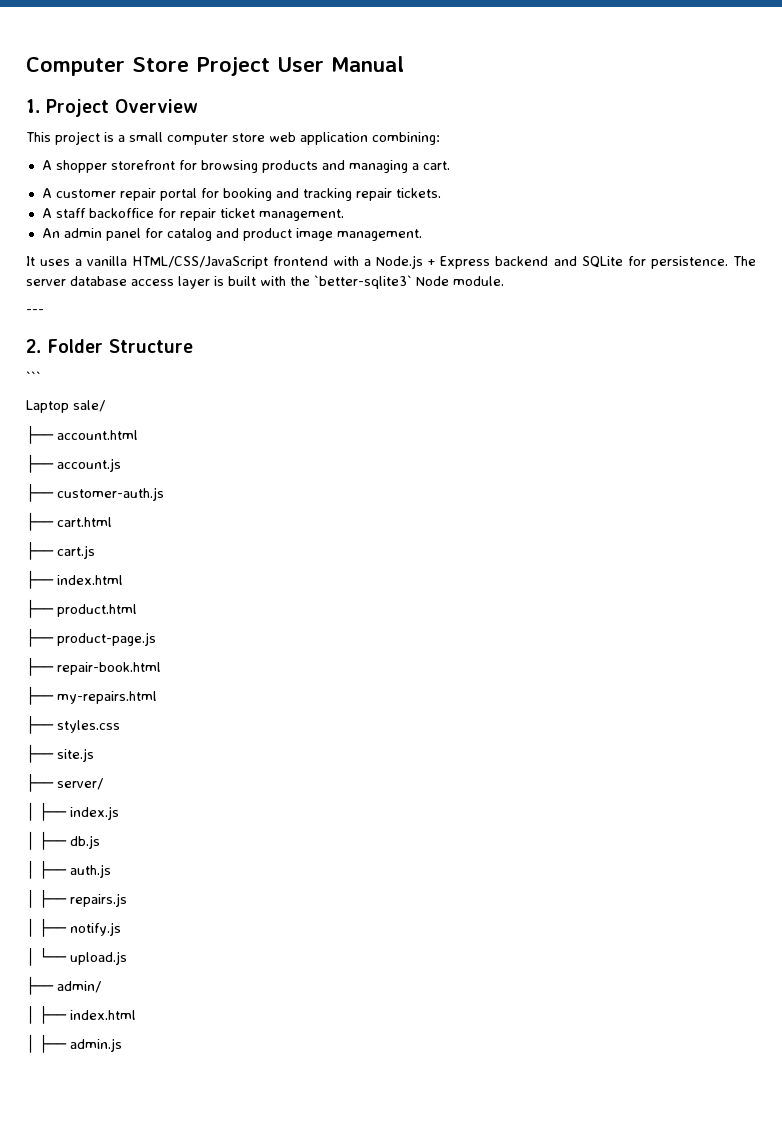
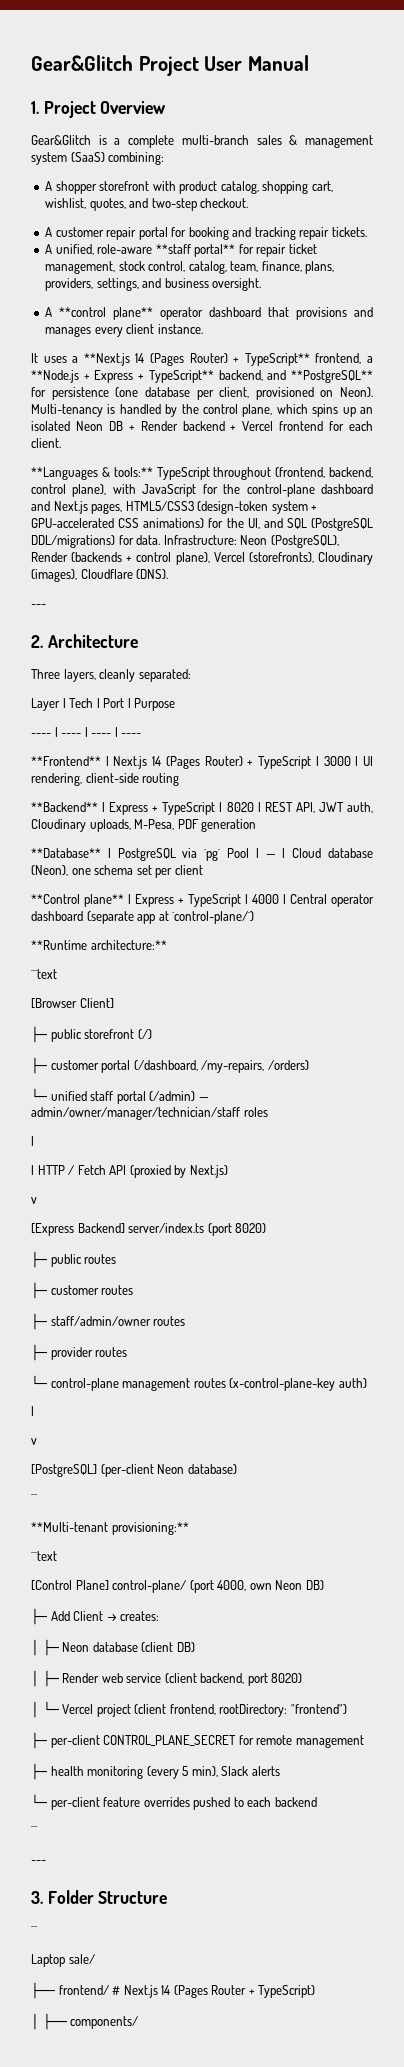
[26,57,189,76] Computer Store -> [31,55,133,71] Gear&Glitch
[26,131,440,145] [41,160,450,173] This project is a small computer store web application combining: // A shopper storefront for browsing products and managing a cart. -> [31,135,374,148] [31,152,165,165] [45,181,333,194] [45,198,249,211] Gear&Glitch is a complete multi-branch sales & management system (SaaS) combining: // A shopper storefront with product catalog, shopping cart, wishlist, quotes, and two-step checkout.
[55,208,344,221] [41,228,422,241] [26,255,756,269] [26,275,504,289] [26,309,44,314] [26,339,41,353] staff backoffice for repair ticket management. // An admin panel for catalog and product image management. // It uses a vanilla HTML/CSS/JavaScript frontend with a Node.js + Express backend and SQLite for persistence. The server database access layer is built with the `better-sqlite3` Node module. // --- // 2. -> [55,244,317,257] [45,261,335,274] [45,278,262,291] [45,307,373,320] [45,324,203,337] [31,353,373,366] [31,370,373,383] [31,387,373,400] [31,404,373,417] [31,421,373,431] [31,438,61,448] [31,467,373,480] [31,484,373,497] [31,501,318,514] [31,518,373,531] [31,535,339,548] [31,552,373,565] [31,569,169,582] [31,604,46,608] [31,634,138,648] [31,669,191,682] [31,698,176,711] [31,727,142,737] [31,756,374,769] [31,773,180,786] [31,802,373,815] [31,819,257,832] [31,848,374,861] [31,865,203,878] [31,894,374,907] [31,911,255,924] [31,940,167,950] [31,969,57,979] [31,998,114,1008] [31,1026,152,1043] [31,1057,309,1074] [31,1088,209,1104] [31,1107,268,1120] [31,1136,34,1146] [31,1165,228,1178] [31,1197,37,1204] [31,1223,267,1236] [31,1251,117,1268] [31,1282,134,1299] [31,1313,186,1330] [31,1344,128,1361] [31,1375,367,1391] [31,1406,34,1416] [31,1438,37,1445] [31,1464,237,1477] [31,1494,38,1503] [31,1522,189,1535] [31,1551,57,1561] [31,1580,324,1593] [31,1608,160,1625] [31,1639,195,1656] [31,1670,303,1687] [31,1701,347,1718] [31,1732,364,1749] [31,1763,280,1780] [31,1794,317,1810] [31,1826,38,1835] [31,1860,46,1864] [31,1891,43,1904] unified, role-aware **staff portal** for repair ticket management, stock control, catalog, team, finance, plans, providers, settings, and business oversight. // A **control plane** operator dashboard that provisions and manages every client instance. // It uses a **Next.js 14 (Pages Router) + TypeScript** frontend, a **Node.js + Express + TypeScript** backend, and **PostgreSQL** for persistence (one database per client, provisioned on Neon). Multi-tenancy is handled by the control plane, which spins up an isolated Neon DB + Render backend + Vercel frontend for each client. // **Languages & tools:** TypeScript throughout (frontend, backend, control plane), with JavaScript for the control-plane dashboard and Next.js pages, HTML5/CSS3 (design-token system + GPU-accelerated CSS animations) for the UI, and SQL (PostgreSQL DDL/migrations) for data. Infrastructure: Neon (PostgreSQL), Render (backends + control plane), Vercel (storefronts), Cloudinary (images), Cloudflare (DNS). // --- // 2. Architecture // Three layers, cleanly separated: // Layer | Tech | Port | Purpose // ---- | ---- | ---- | ---- // **Frontend** | Next.js 14 (Pages Router) + TypeScript | 3000 | UI rendering, client-side routing // **Backend** | Express + TypeScript | 8020 | REST API, JWT auth, Cloudinary uploads, M-Pesa, PDF generation // **Database** | PostgreSQL via `pg` Pool | — | Cloud database (Neon), one schema set per client // **Control plane** | Express + TypeScript | 4000 | Central operator dashboard (separate app at `control-plane/`) // **Runtime architecture:** // ```text // [Browser Client] // ├─ public storefront (/) // ├─ customer portal (/dashboard, /my-repairs, /orders) // └─ unified staff portal (/admin) — admin/owner/manager/technician/staff roles // | // | HTTP / Fetch API (proxied by Next.js) // v // [Express Backend] server/index.ts (port 8020) // ├─ public routes // ├─ customer routes // ├─ staff/admin/owner routes // ├─ provider routes // └─ control-plane management routes (x-control-plane-key auth) // | // v // [PostgreSQL] (per-client Neon database) // ``` // **Multi-tenant provisioning:** // ```text // [Control Plane] control-plane/ (port 4000, own Neon DB) // ├─ Add Client → creates: // │ ├─ Neon database (client DB) // │ ├─ Render web service (client backend, port 8020) // │ └─ Vercel project (client frontend, rootDirectory: "frontend") // ├─ per-client CONTROL_PLANE_SECRET for remote management // ├─ health monitoring (every 5 min), Slack alerts // └─ per-client feature overrides pushed to each backend // ``` // --- // 3.
[57,430,138,440] [26,454,121,473] [26,483,164,502] [26,512,112,531] [26,541,95,560] [26,570,123,589] [26,599,137,618] [26,628,156,647] [26,657,161,676] [26,686,157,705] [26,715,120,734] [26,744,94,763] [26,773,103,792] [26,802,119,821] [26,831,100,850] [26,860,111,879] [26,889,127,908] [26,918,121,937] [26,947,127,966] [26,976,101,995] [26,1005,136,1024] [26,1034,122,1053] account.html // ├── account.js // ├── customer-auth.js // ├── cart.html // ├── cart.js // ├── index.html // ├── product.html // ├── product-page.js // ├── repair-book.html // ├── my-repairs.html // ├── styles.css // ├── site.js // ├── server/ // │ ├── index.js // │ ├── db.js // │ ├── auth.js // │ ├── repairs.js // │ ├── notify.js // │ └── upload.js // ├── admin/ // │ ├── index.html // │ ├── admin.js -> [58,1985,316,1998] [31,2013,139,2030] frontend/ # Next.js 14 (Pages Router + TypeScript) // │ ├── components/

